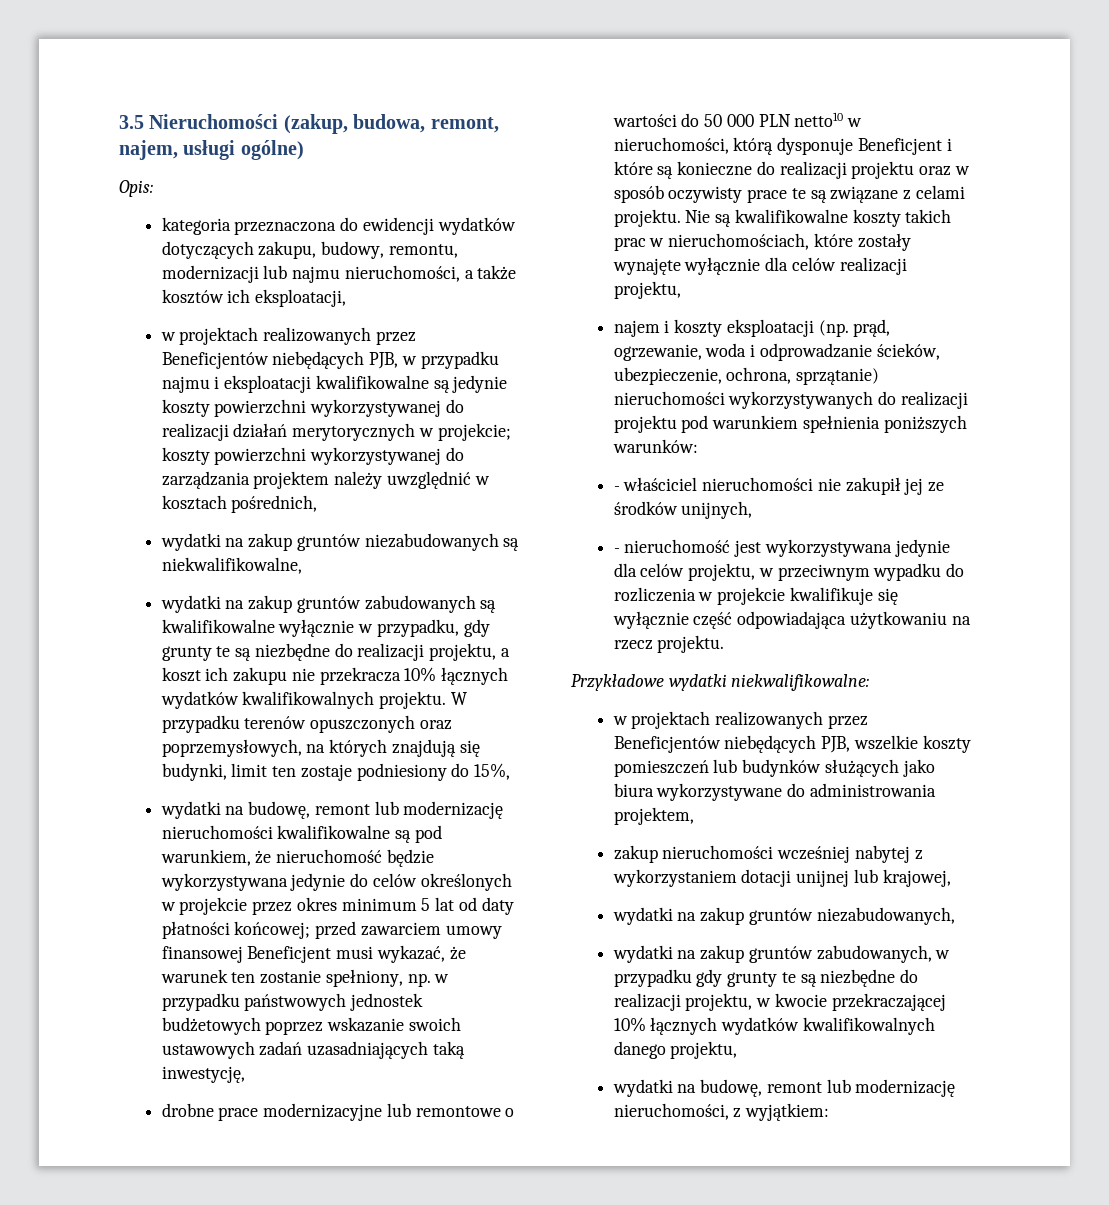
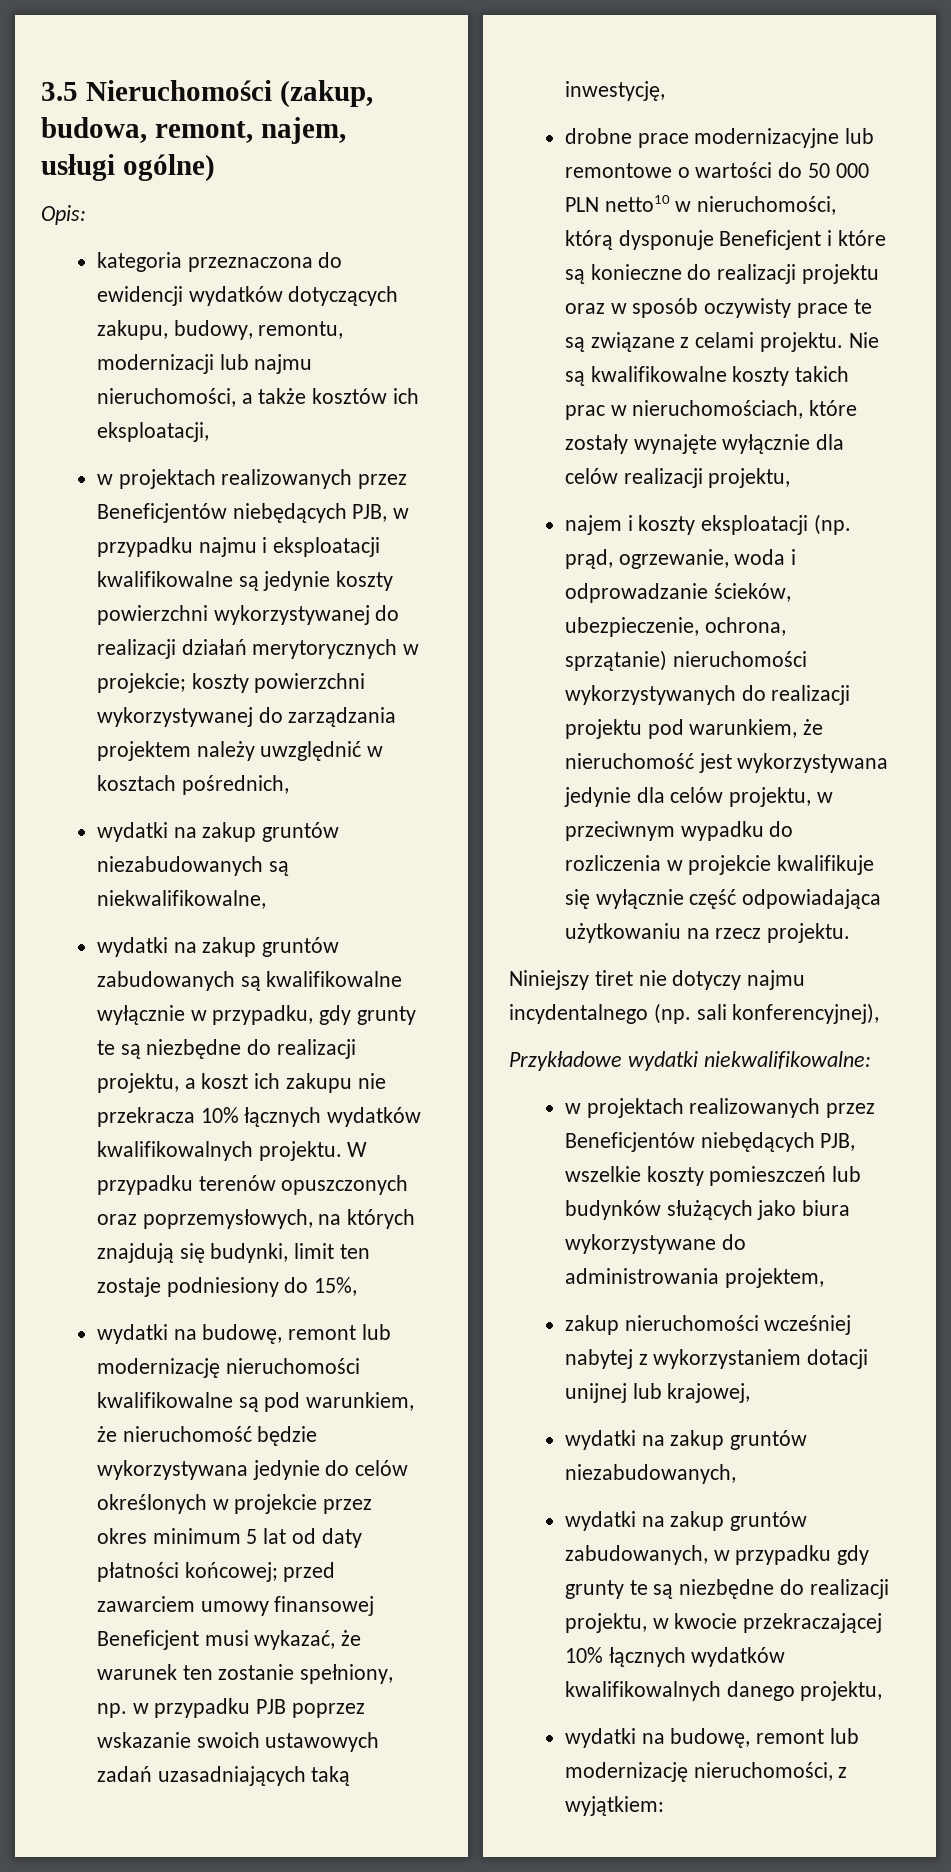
[244,993,424,1011] [161,1017,261,1035] państwowych jednostek budżetowych -> [256,1699,287,1714] PJB
[712,415,967,433] [612,439,698,453] [613,477,945,495] [613,501,753,519] [613,548,620,553] warunkiem spełnienia poniższych warunków: // - właściciel nieruchomości nie zakupił jej ze środków unijnych, // - -> [689,719,824,738] warunkiem, że
(725, 644) none -> [509,970,806,990] [509,1003,880,1024] // Niniejszy tiret nie dotyczy najmu incydentalnego (np. sali konferencyjnej),

